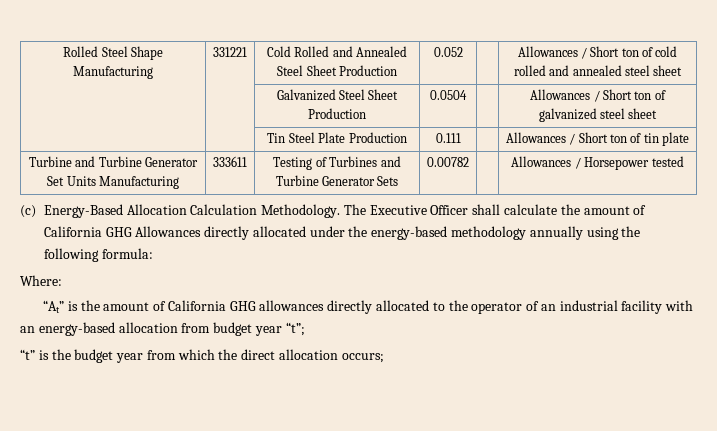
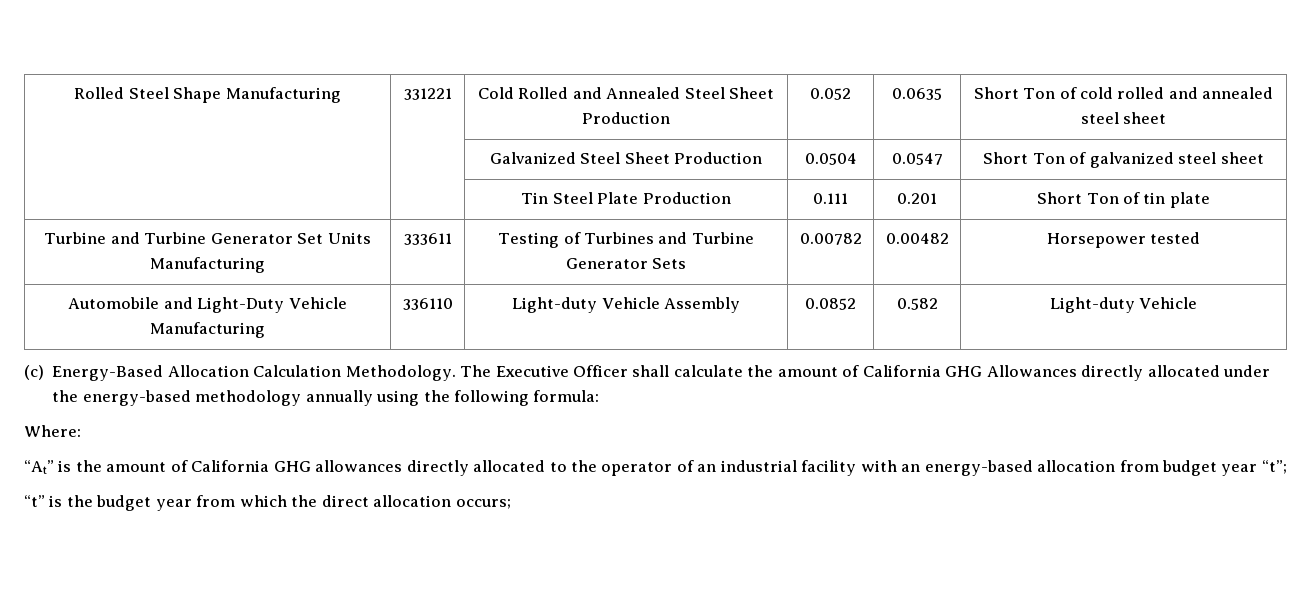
[517,46,639,59] | Allowances / Short ton -> [892,88,942,100] [973,87,1056,99] 0.0635 | Short Ton
[530,89,652,102] | Allowances / Short ton -> [891,153,943,165] [983,152,1065,164] 0.0547 | Short Ton
[505,132,627,145] | Allowances / Short ton -> [897,193,937,204] [1037,192,1119,204] 0.201 | Short Ton
[511,156,581,169] | Allowances / -> [885,233,949,244] 0.00482 |
(684, 161) none -> [68,297,347,313] [150,322,265,338] [402,298,453,310] [512,297,740,313] [805,298,856,310] [896,298,938,310] [1049,297,1198,313] // Automobile and Light-Duty Vehicle Manufacturing | 336110 | Light-duty Vehicle Assembly | 0.0852 | 0.582 | Light-duty Vehicle

